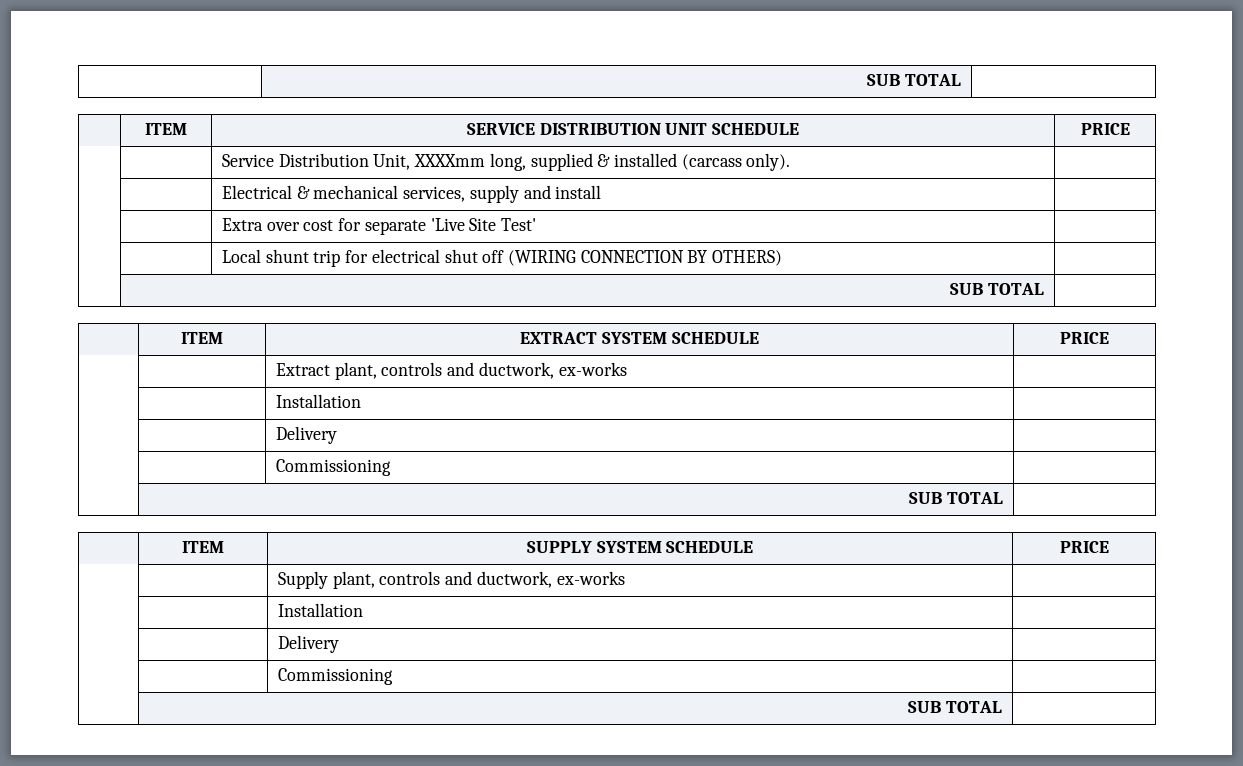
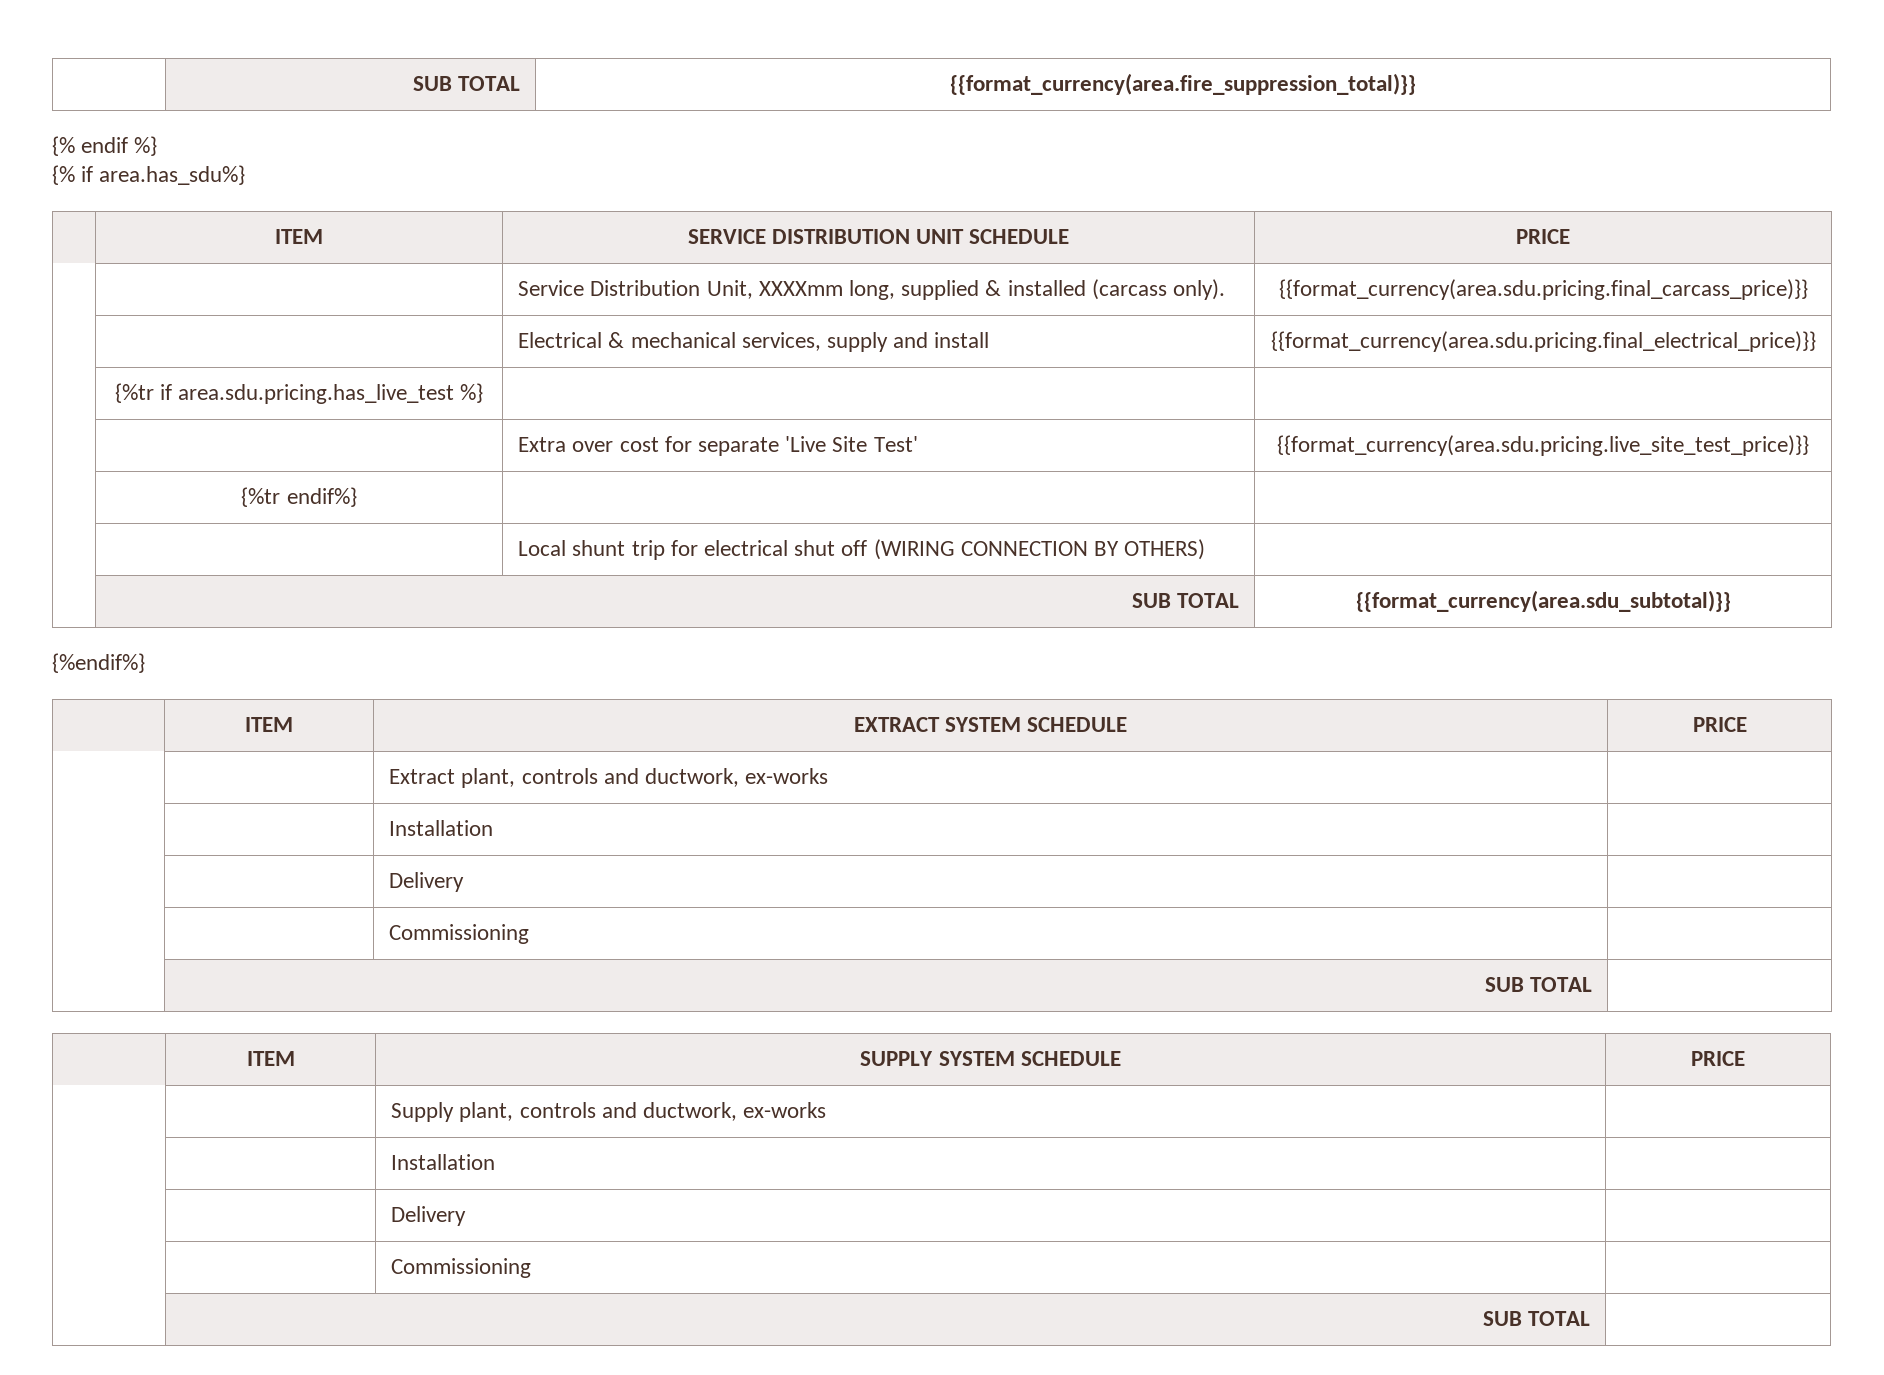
[867,74,962,86] | SUB TOTAL | -> [412,76,520,91] [950,73,1416,95] [52,136,158,156] [52,165,246,185] | SUB TOTAL | {{format_currency(area.fire_suppression_total)}} // {% endif %} // {% if area.has_sdu%}
(791, 162) none -> [1278,279,1808,300] {{format_currency(area.sdu.pricing.final_carcass_price)}}
(602, 192) none -> [1270,331,1816,352] [114,383,484,404] | {{format_currency(area.sdu.pricing.final_electrical_price)}} // | {%tr if area.sdu.pricing.has_live_test %} |
(537, 224) none -> [1277,435,1809,456] [241,487,357,507] | {{format_currency(area.sdu.pricing.live_site_test_price)}} // | {%tr endif%} |
(1045, 289) none -> [1355,590,1731,612] [52,653,145,673] {{format_currency(area.sdu_subtotal)}} // {%endif%}

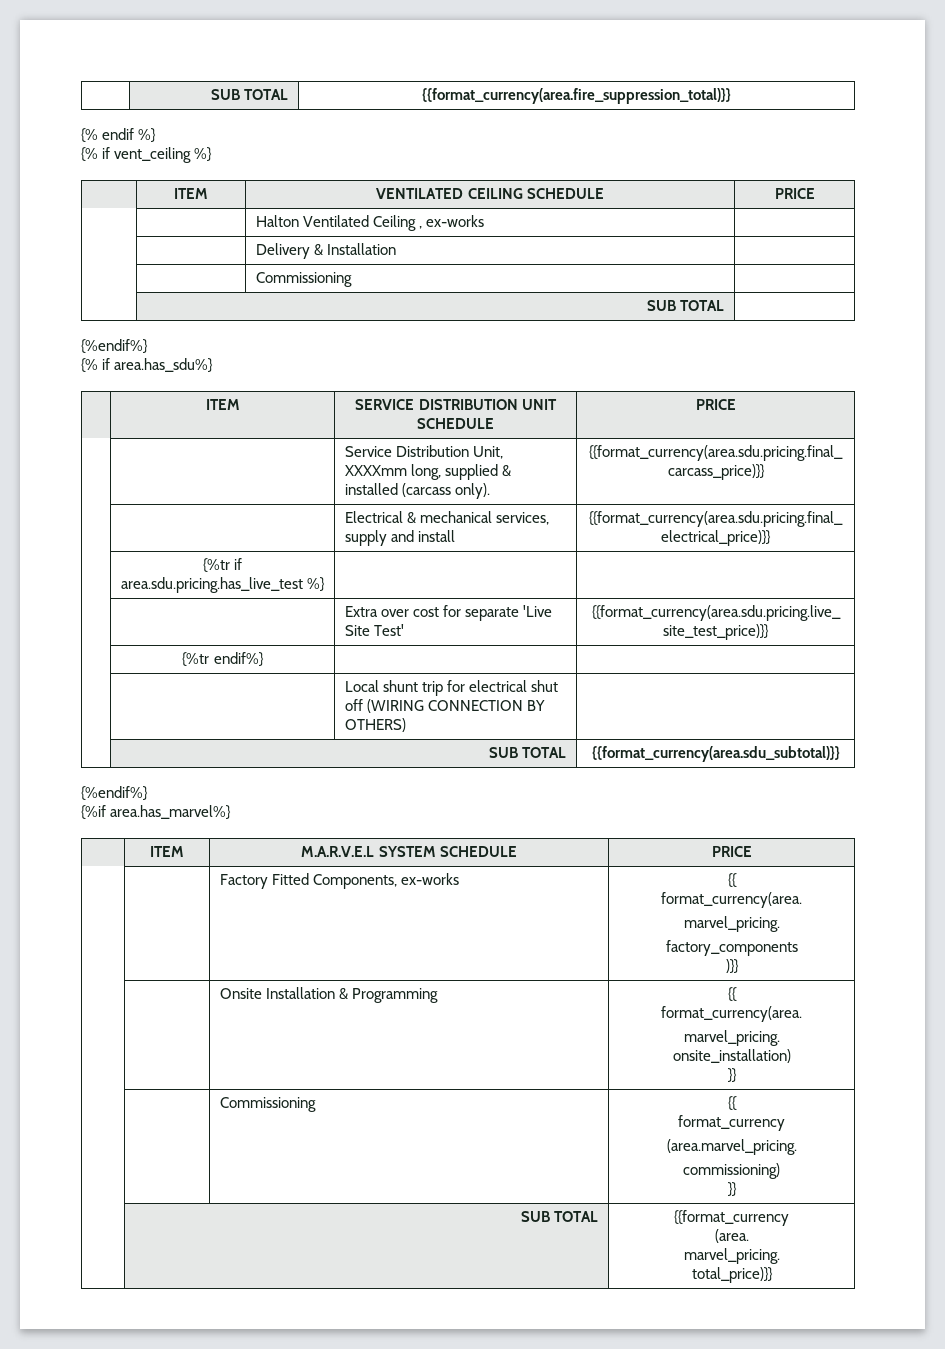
(158, 146) none -> [81,147,213,163] [174,188,208,199] [376,188,604,199] [774,188,815,199] [255,215,485,231] [255,243,396,259] [255,272,352,287] [647,300,725,311] [81,339,148,354] // {% if vent_ceiling %} // | ITEM | VENTILATED CEILING SCHEDULE | PRICE // | | Halton Ventilated Ceiling , ex-works | // | | Delivery & Installation | // | | Commissioning | // | SUB TOTAL | // {%endif%}
[245,717,293,732] [853,717,1128,732] [1692,717,1747,732] [389,768,829,788] [389,820,494,836] [389,872,465,892] [389,924,530,944] [1484,977,1592,992] [246,1051,295,1066] [860,1051,1121,1066] [1691,1051,1745,1066] [391,1102,827,1122] [391,1154,496,1170] [391,1206,467,1226] [391,1258,532,1278] [1482,1311,1590,1326] // | ITEM | EXTRACT SYSTEM SCHEDULE | PRICE // | | Extract plant, controls and ductwork, ex-works | // | | Installation | // | | Delivery | // | | Commissioning | // | SUB TOTAL | // | ITEM | SUPPLY SYSTEM SCHEDULE | PRICE // | | Supply plant, controls and ductwork, ex-works | // | | Installation | // | | Delivery | // | | Commissioning | // | SUB TOTAL | -> [81,805,232,820] [150,846,184,857] [301,846,517,857] [711,846,752,857] [219,873,459,889] [727,873,737,888] [661,892,802,908] [683,916,780,932] [665,940,798,956] [725,959,739,974] [219,987,438,1003] [727,987,737,1002] [661,1006,802,1022] [683,1030,780,1046] [672,1049,791,1063] [727,1068,737,1083] [219,1097,316,1112] [727,1096,737,1111] [678,1115,785,1131] [666,1139,797,1155] [683,1163,780,1179] [727,1182,737,1197] [521,1211,599,1222] [674,1210,789,1226] [714,1229,749,1243] [683,1248,780,1264] [691,1267,773,1283] // {%if area.has_marvel%} // | ITEM | M.A.R.V.E.L SYSTEM SCHEDULE | PRICE // | | Factory Fitted Components, ex-works | {{ // format_currency(area. // marvel_pricing. // factory_components // )}} // | | Onsite Installation & Programming | {{ // format_currency(area. // marvel_pricing. // onsite_installation) // }} // | | Commissioning | {{ // format_currency // (area.marvel_pricing. // commissioning) // }} // | SUB TOTAL | {{format_currency // (area. // marvel_pricing. // total_price)}}

